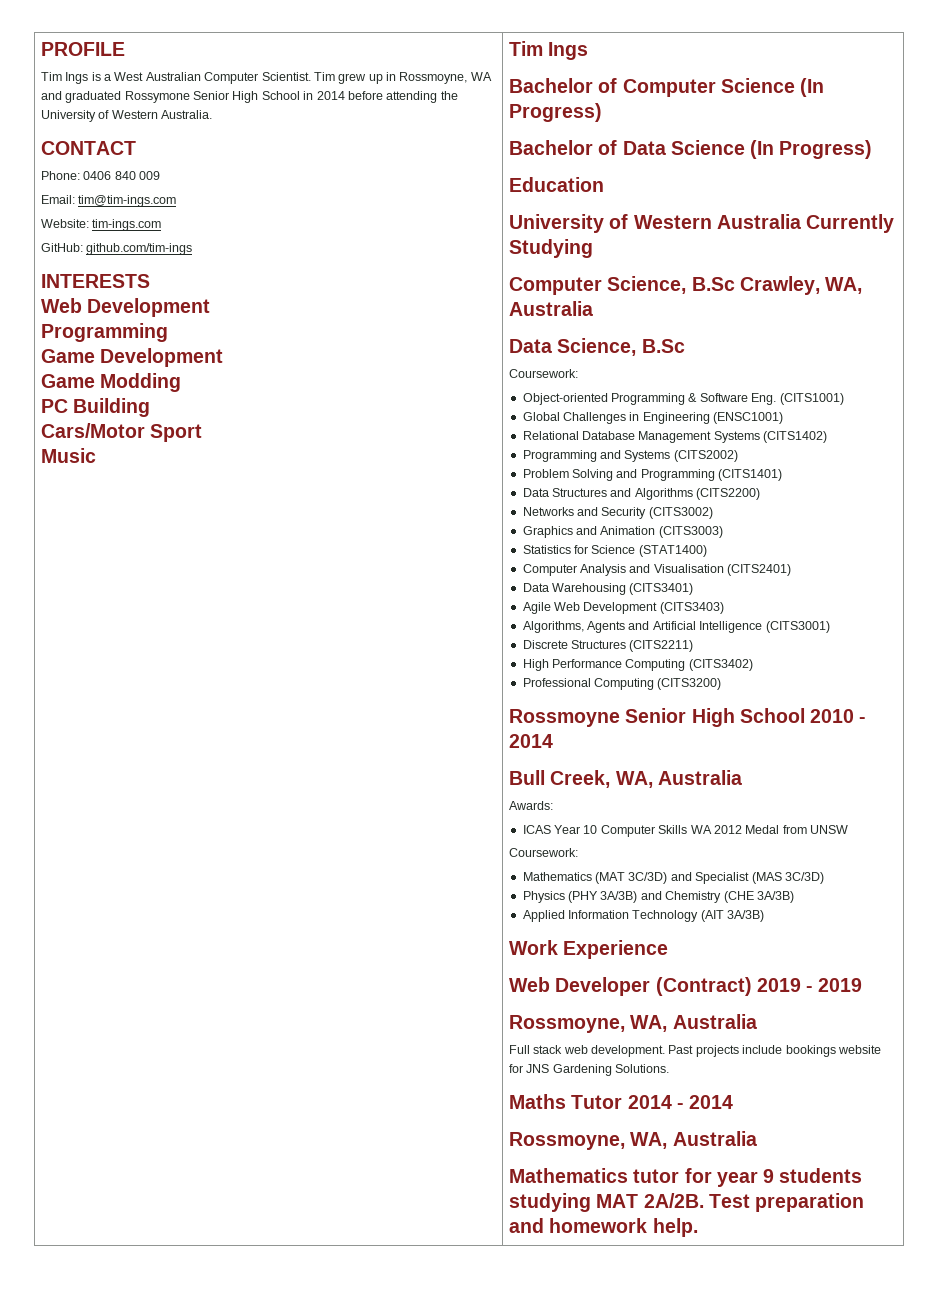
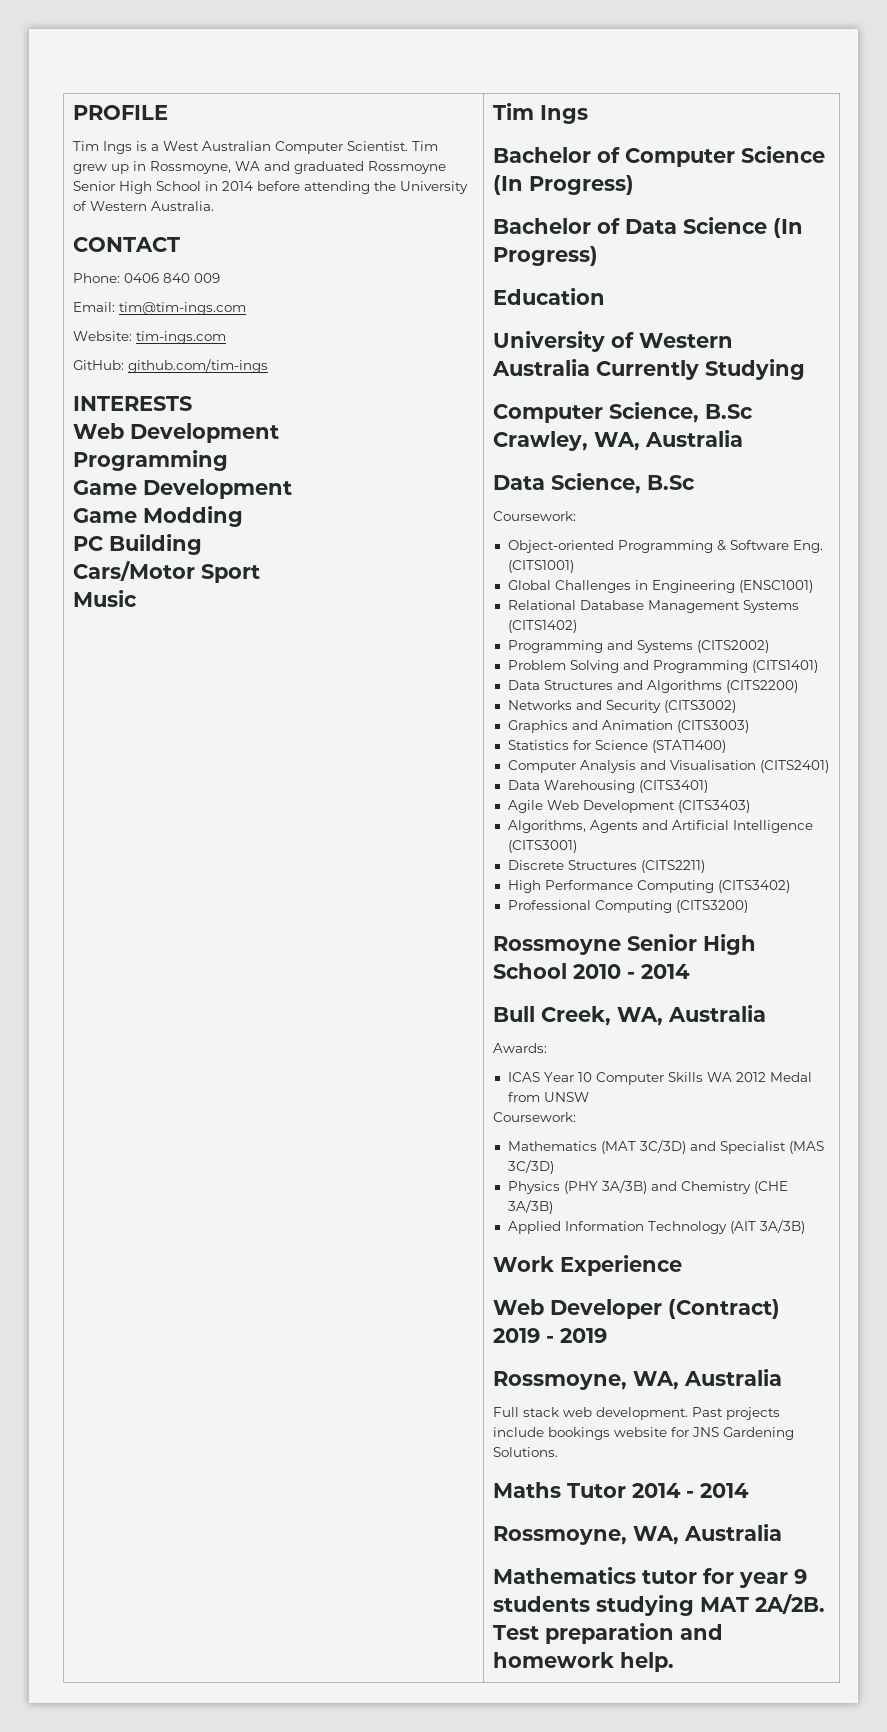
[124,91,190,103] Rossymone -> [367,161,446,174] Rossmoyne

